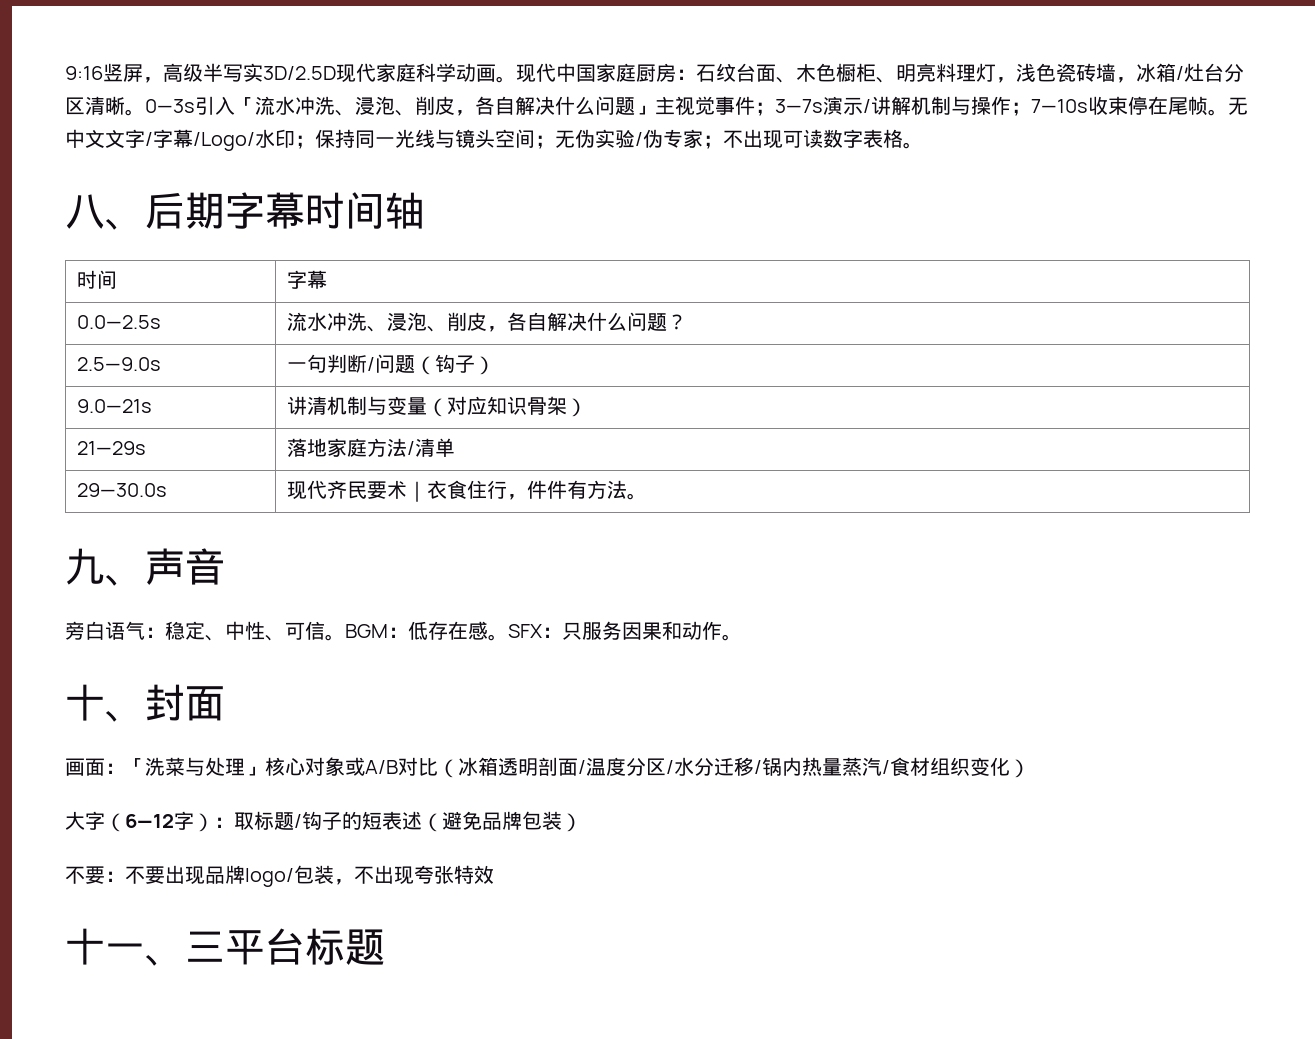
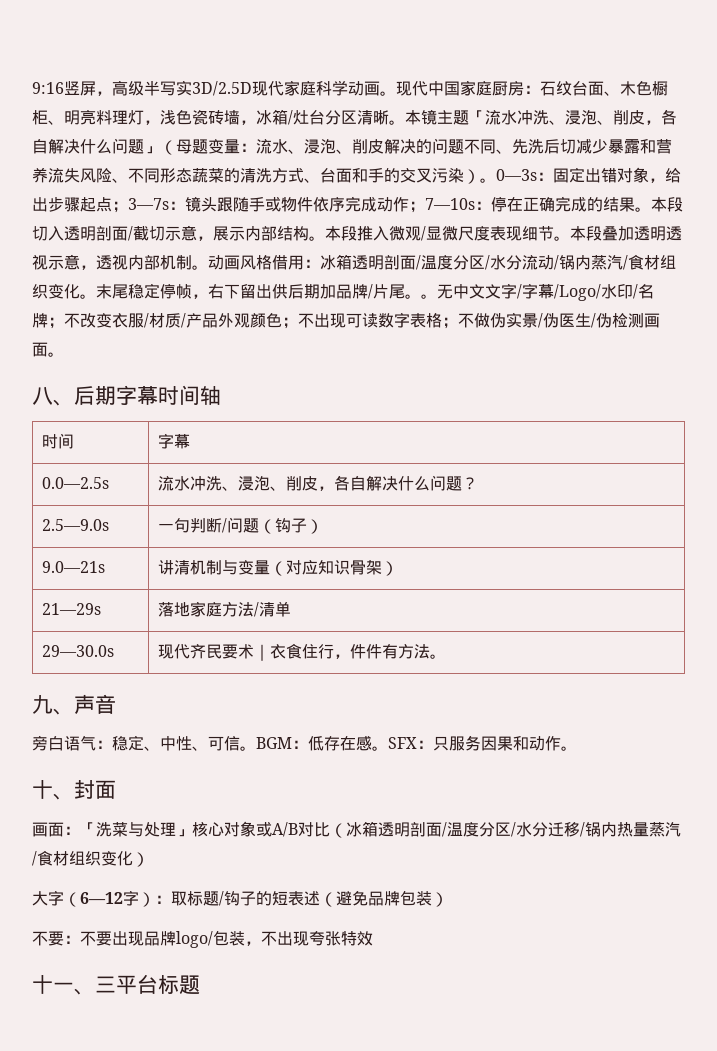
[145,96,235,115] 0—3s引入 -> [405,109,469,125] 本镜主题
[655,96,1208,116] 主视觉事件；3—7s演示/讲解机制与操作；7—10s收束停在尾帧 -> [160,138,672,155] [32,167,681,184] [32,196,683,213] [32,225,682,241] [32,254,676,270] [32,283,421,299] （母题变量：流水、浸泡、削皮解决的问题不同、先洗后切减少暴露和营养流失风险、不同形态蔬菜的清洗方式、台面和手的交叉污染）。0—3s：固定出错对象，给出步骤起点；3—7s：镜头跟随手或物件依序完成动作；7—10s：停在正确完成的结果。本段切入透明剖面/截切示意，展示内部结构。本段推入微观/显微尺度表现细节。本段叠加透明透视示意，透视内部机制。动画风格借用：冰箱透明剖面/温度分区/水分流动/锅内蒸汽/食材组织变化。末尾稳定停帧，右下留出供后期加品牌/片尾。
[295,129,703,149] ；保持同一光线与镜头空间；无伪实验/伪专家 -> [633,284,654,299] [32,313,282,329] /名牌；不改变衣服/材质/产品外观颜色
(903, 138) none -> [442,312,660,329] [32,342,48,357] ；不做伪实景/伪医生/伪检测画面

